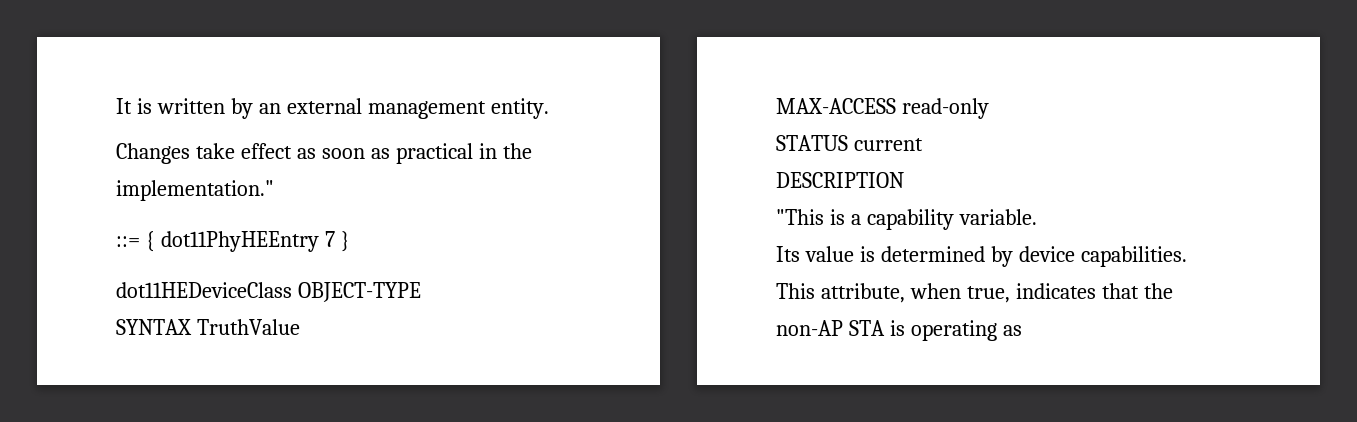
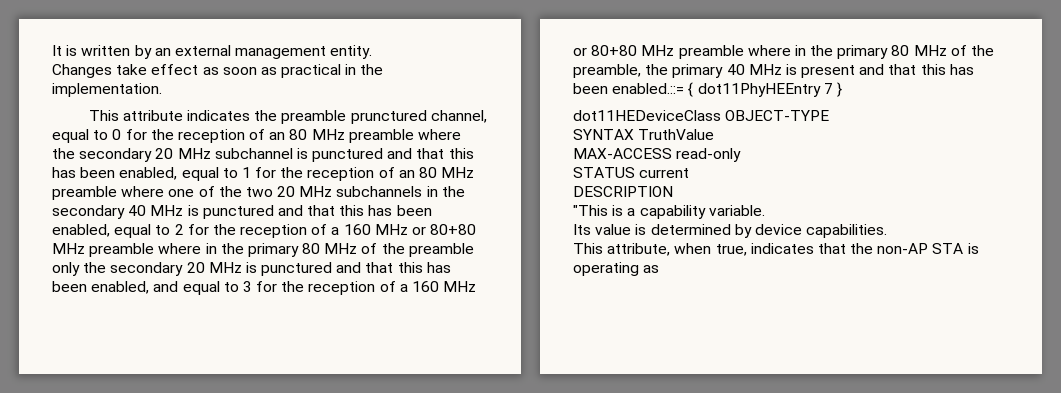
[116,180,274,201] [116,236,140,247] implementation." // ::= -> [52,83,162,97] [88,110,487,124] [52,129,462,143] [52,148,474,162] [52,167,475,181] [52,186,465,200] [52,205,432,219] [52,224,477,238] [52,243,474,257] [52,262,451,276] [52,281,477,295] [573,45,995,59] [573,64,974,78] [573,83,685,94] implementation. // This attribute indicates the preamble prunctured channel, equal to 0 for the reception of an 80 MHz preamble where the secondary 20 MHz subchannel is punctured and that this has been enabled, equal to 1 for the reception of an 80 MHz preamble where one of the two 20 MHz subchannels in the secondary 40 MHz is punctured and that this has been enabled, equal to 2 for the reception of a 160 MHz or 80+80 MHz preamble where in the primary 80 MHz of the preamble only the secondary 20 MHz is punctured and that this has been enabled, and equal to 3 for the reception of a 160 MHz or 80+80 MHz preamble where in the primary 80 MHz of the preamble, the primary 40 MHz is present and that this has been enabled.::=

